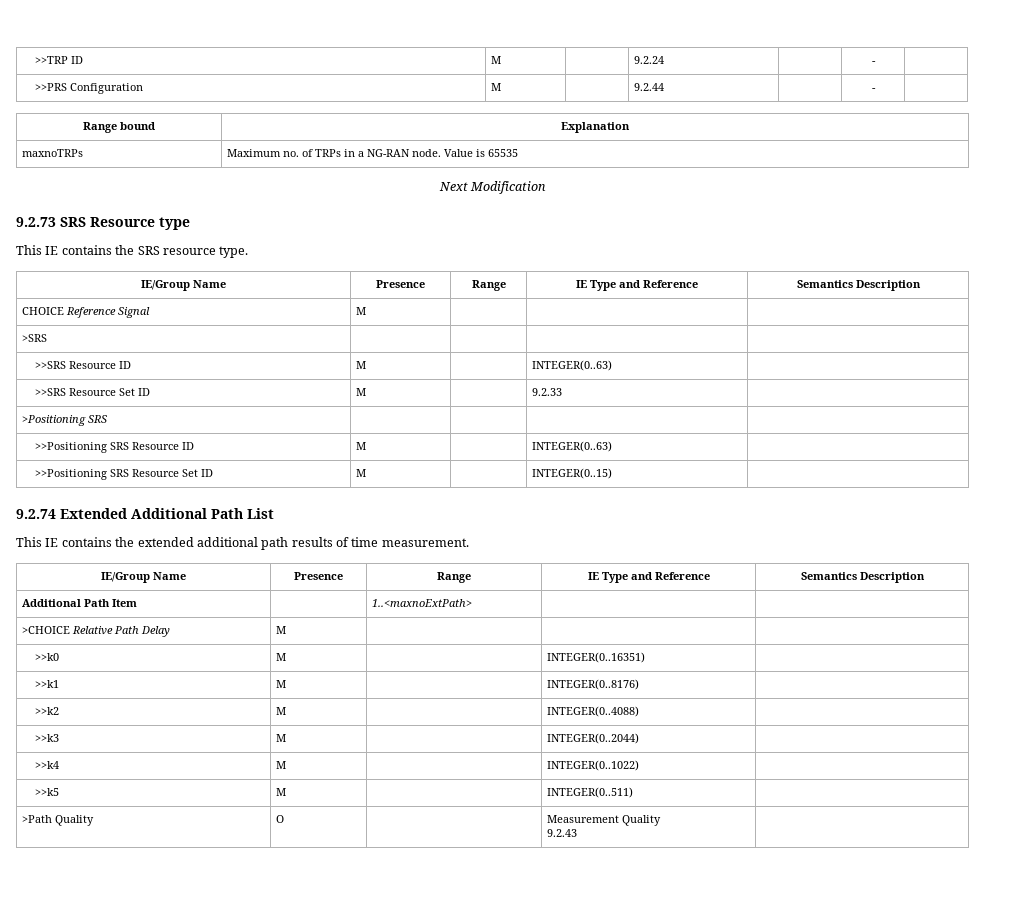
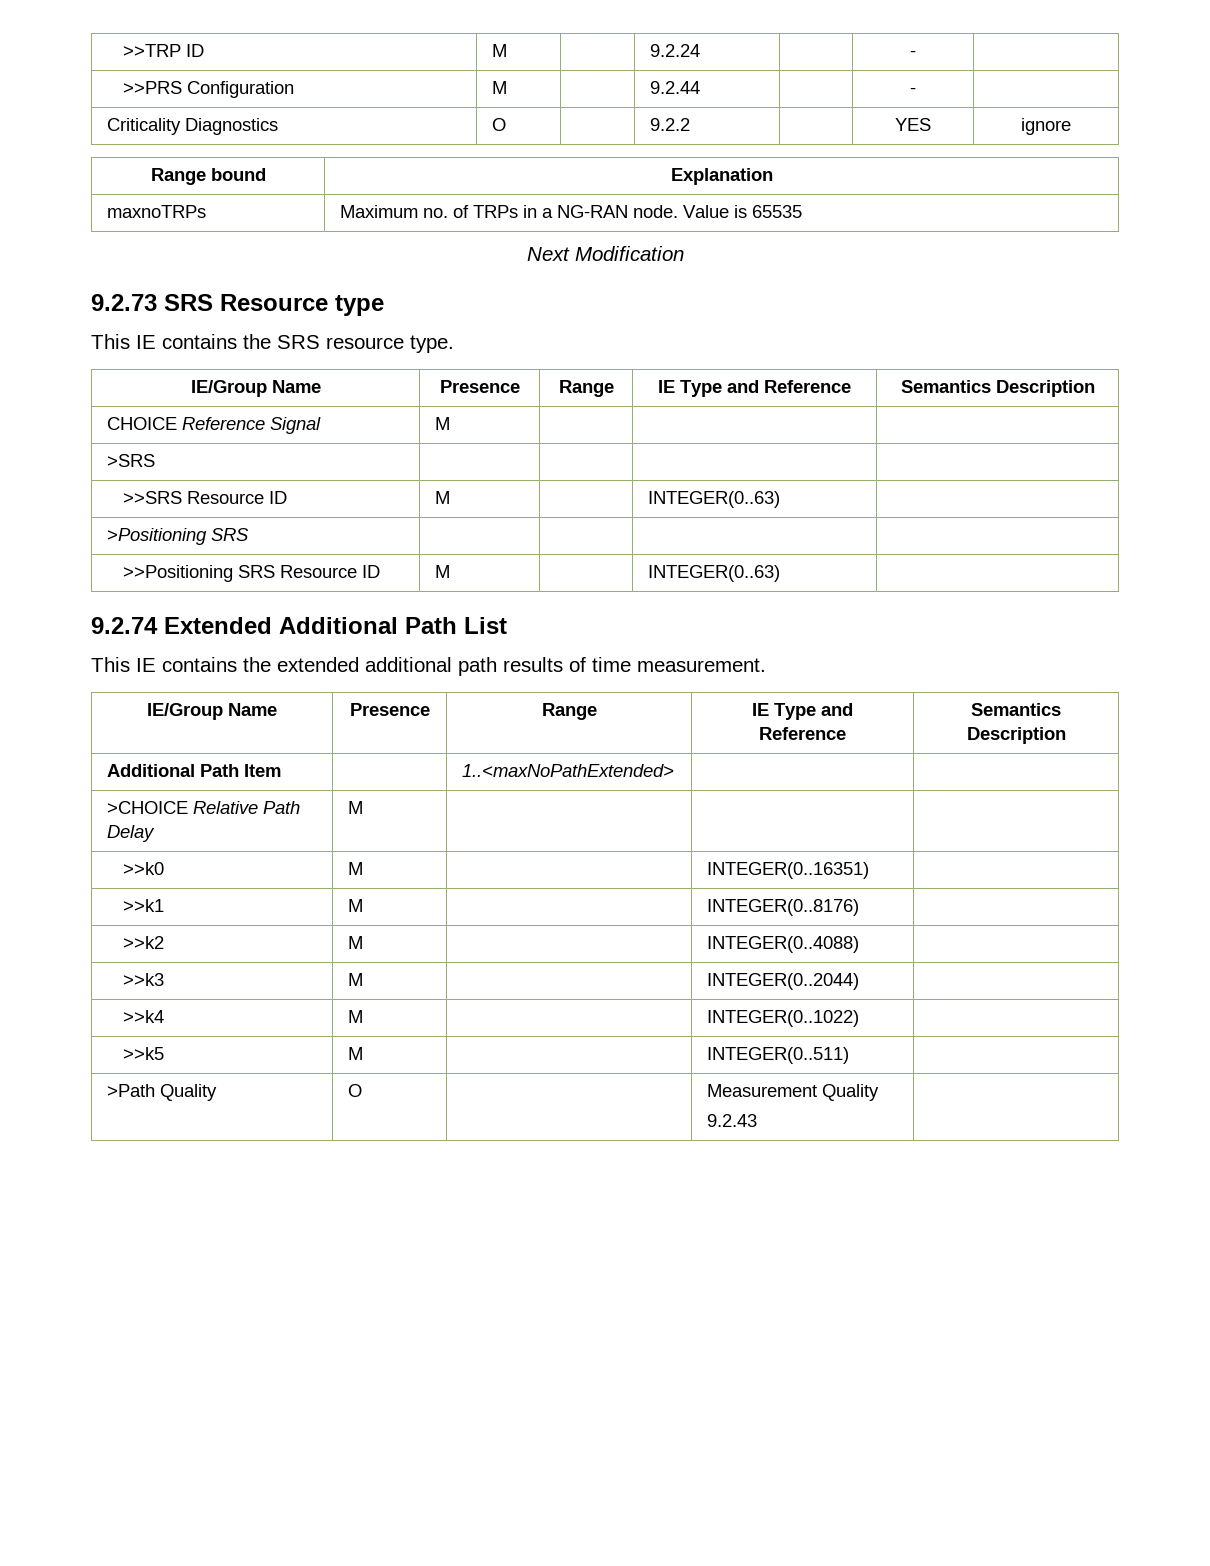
(876, 89) none -> [107,118,279,135] [492,118,507,131] [650,118,691,131] [895,118,931,131] [1021,118,1071,135] // Criticality Diagnostics | O | | 9.2.2 | | YES | ignore
[35,388,151,396] [355,388,366,396] [531,388,562,396] // >>SRS Resource Set ID | M | | 9.2.33 | -> (781, 499) none
[35,469,214,480] [355,469,366,477] [531,468,612,479] // >>Positioning SRS Resource Set ID | M | | INTEGER(0..15) | -> (781, 573) none
[371,599,472,607] 1..<maxnoExtPath> -> [462,764,675,777] 1..<maxNoPathExtended>

